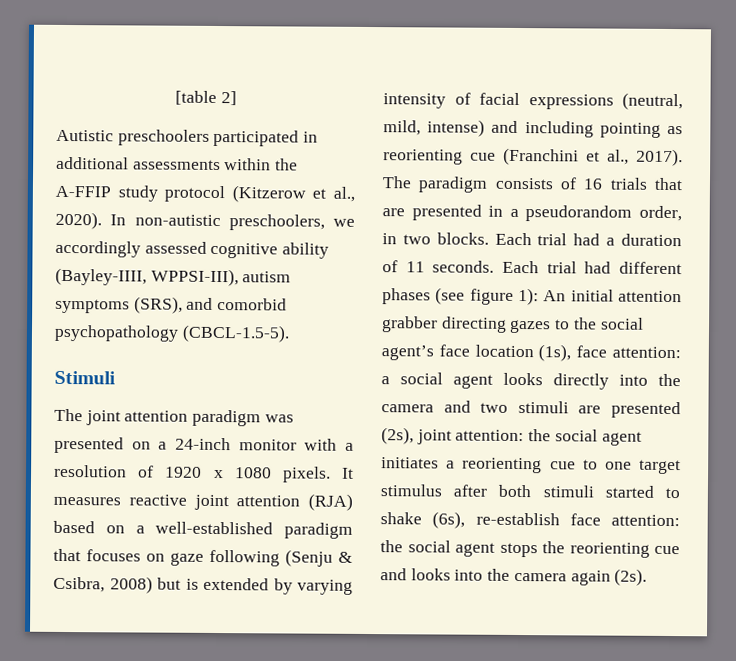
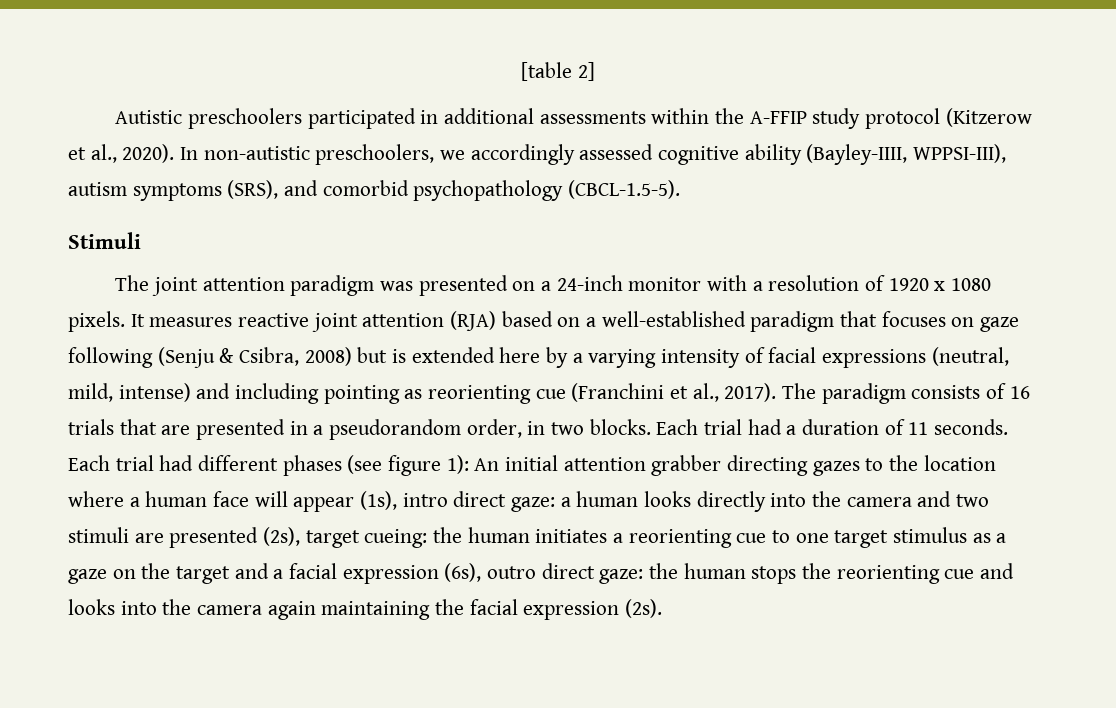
[273,578,293,595] by -> [499,347,583,368] here by a
[600,317,644,330] [381,344,681,362] [381,372,493,389] social agent’s face location (1s), face attention: a social agent -> [923,455,996,471] [68,491,639,512] location where a human face will appear (1s), intro direct gaze: a human
[416,429,642,446] joint attention: the social agent -> [305,527,530,548] target cueing: the human
[453,484,680,499] [380,511,680,529] [380,540,495,557] after both stimuli started to shake (6s), re-establish face attention: the social agent -> [972,533,1007,543] [68,563,746,584] as a gaze on the target and a facial expression (6s), outro direct gaze: the human
(611, 578) none -> [321,599,620,620] maintaining the facial expression

